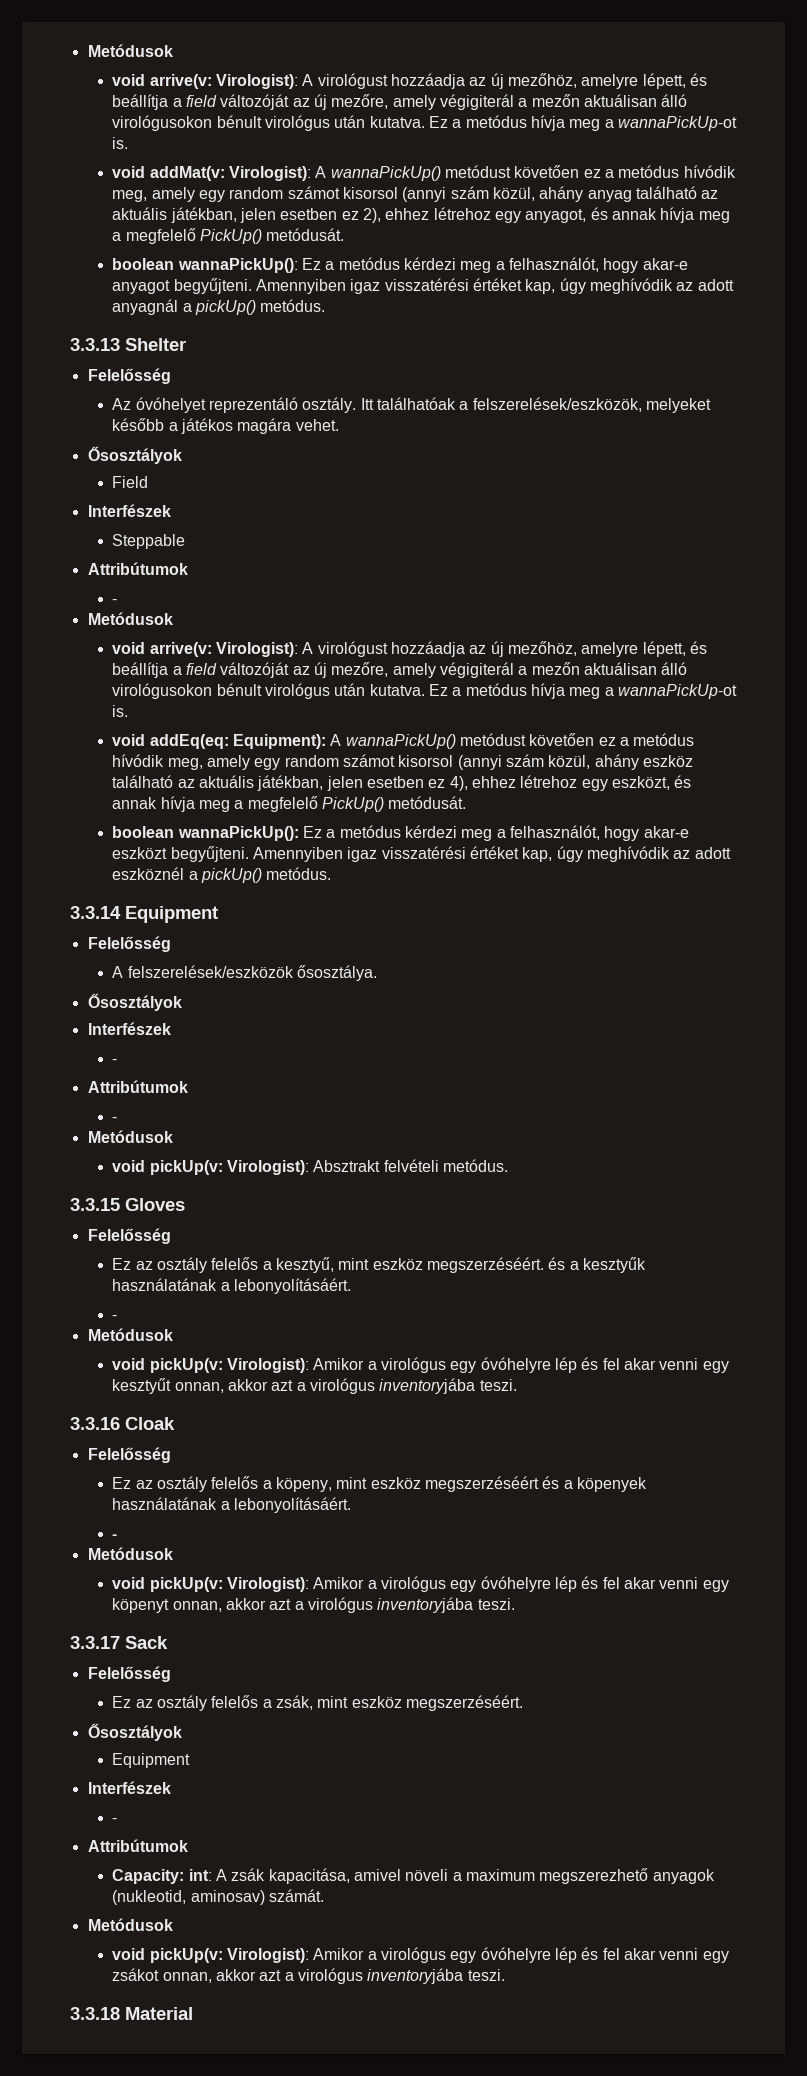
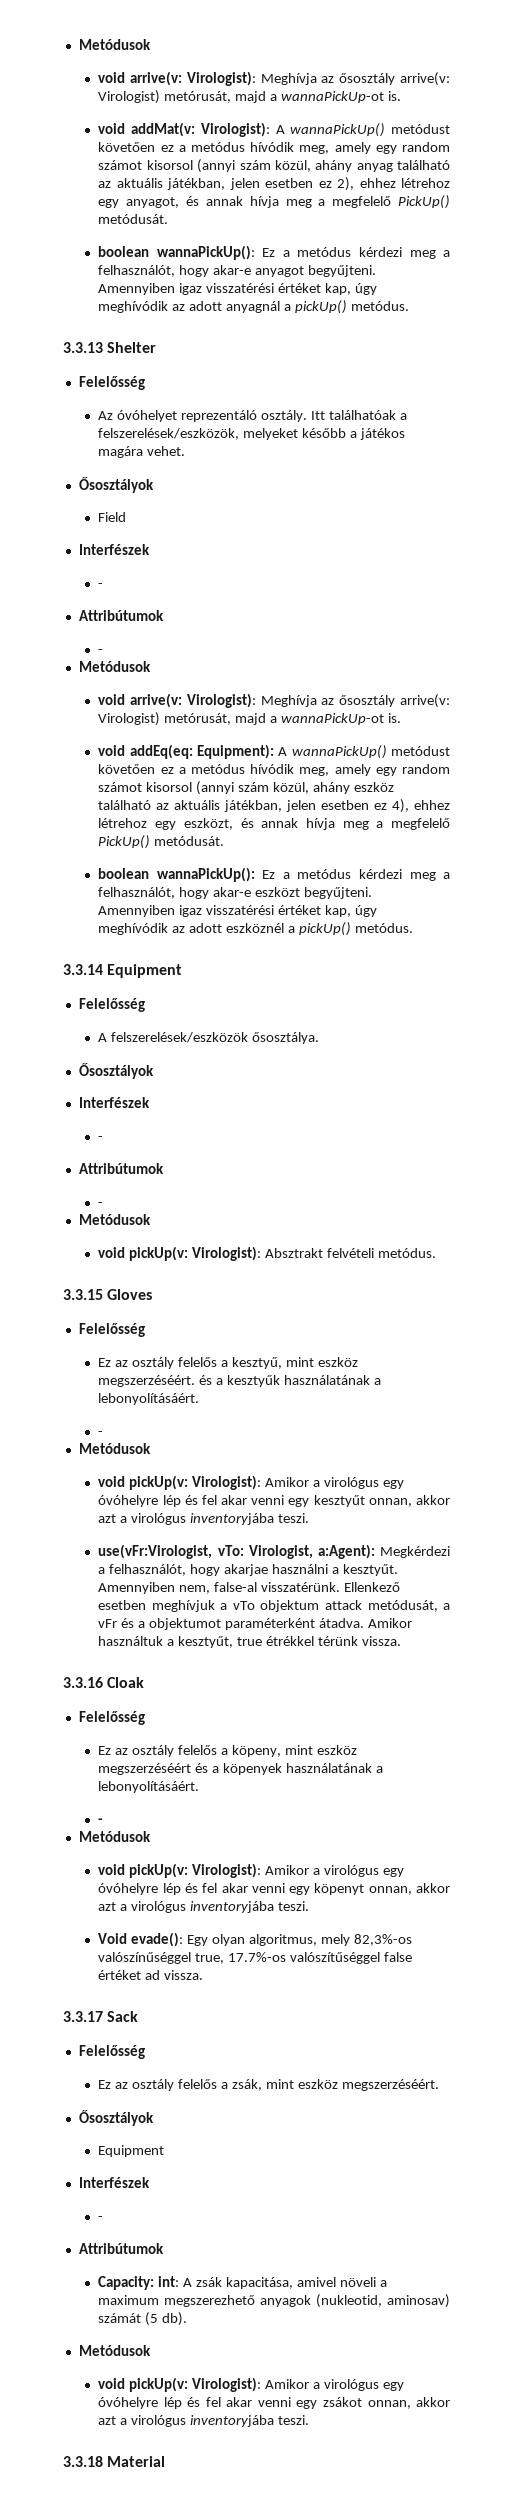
[87,44,173,57] [112,73,707,89] [112,94,688,110] [112,115,601,131] Metódusok // void arrive(v: Virologist): A virológust hozzáadja az új mezőhöz, amelyre lépett, és beállítja a field változóját az új mezőre, amely végigiterál a mezőn aktuálisan álló virológusokon bénult virológus után kutatva. Ez a metódus hívja meg -> [78,39,151,50] [98,71,450,86] [98,90,267,104] Metódusok // void arrive(v: Virologist): Meghívja az ősosztály arrive(v: Virologist) metórusát, majd
[112,534,186,549] Steppable -> [98,583,104,588] -
[302,641,707,657] [112,662,688,678] [112,683,601,699] A virológust hozzáadja az új mezőhöz, amelyre lépett, és beállítja a field változóját az új mezőre, amely végigiterál a mezőn aktuálisan álló virológusokon bénult virológus után kutatva. Ez a metódus hívja meg -> [260,694,450,708] [98,712,267,726] Meghívja az ősosztály arrive(v: Virologist) metórusát, majd
(517, 1385) none -> [98,1544,450,1559] [98,1564,398,1576] [98,1582,401,1594] [98,1600,450,1612] [98,1618,412,1630] [98,1636,401,1648] // use(vFr:Virologist, vTo: Virologist, a:Agent): Megkérdezi a felhasználót, hogy akarjae használni a kesztyűt. Amennyiben nem, false-al visszatérünk. Ellenkező esetben meghívjuk a vTo objektum attack metódusát, a vFr és a objektumot paraméterként átadva. Amikor használtuk a kesztyűt, true étrékkel térünk vissza.
(515, 1604) none -> [98,1932,412,1947] [98,1952,413,1964] [98,1970,204,1980] // Void evade(): Egy olyan algoritmus, mely 82,3%-os valószínűséggel true, 17.7%-os valószítűséggel false értéket ad vissza.
[268,1889,324,1902] számát. -> [98,2312,188,2326] számát (5 db).

